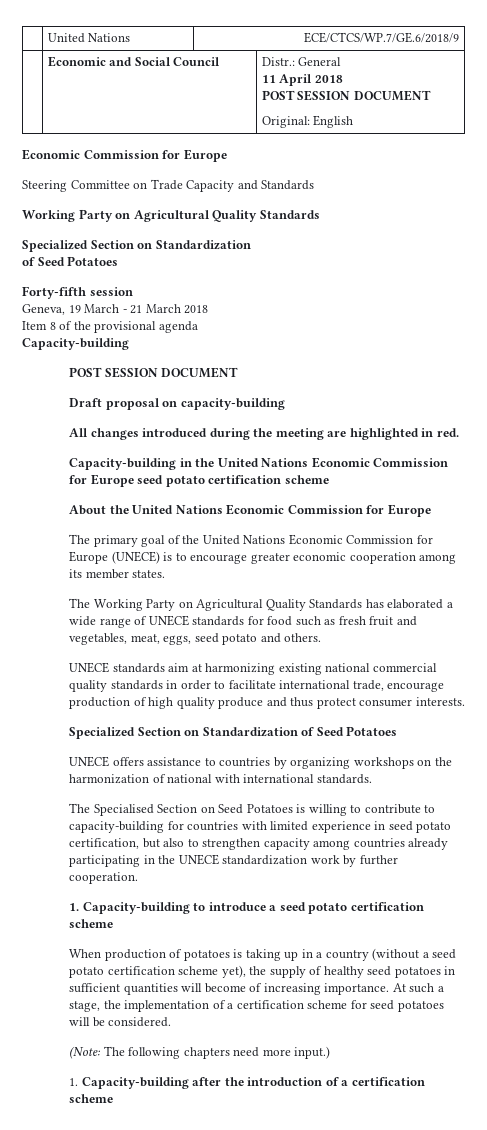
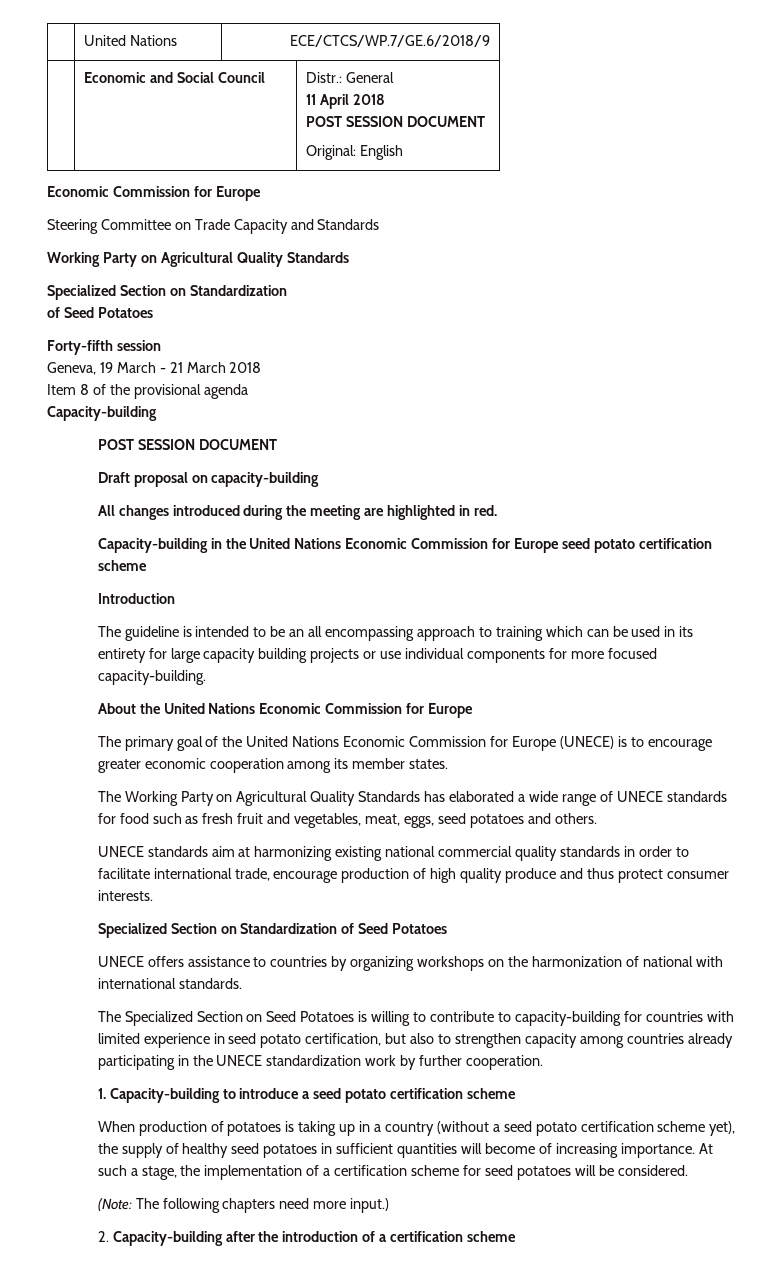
(329, 479) none -> [97,593,175,604] [97,626,694,641] [97,648,657,663] [97,670,206,685] // Introduction // The guideline is intended to be an all encompassing approach to training which can be used in its entirety for large capacity building projects or use individual components for more focused capacity-building.
[222,634,258,645] potato -> [469,814,524,828] potatoes
[93,804,154,816] Specialised -> [124,1011,193,1026] Specialized
[69,1078,79,1086] 1. -> [97,1231,109,1242] 2.

